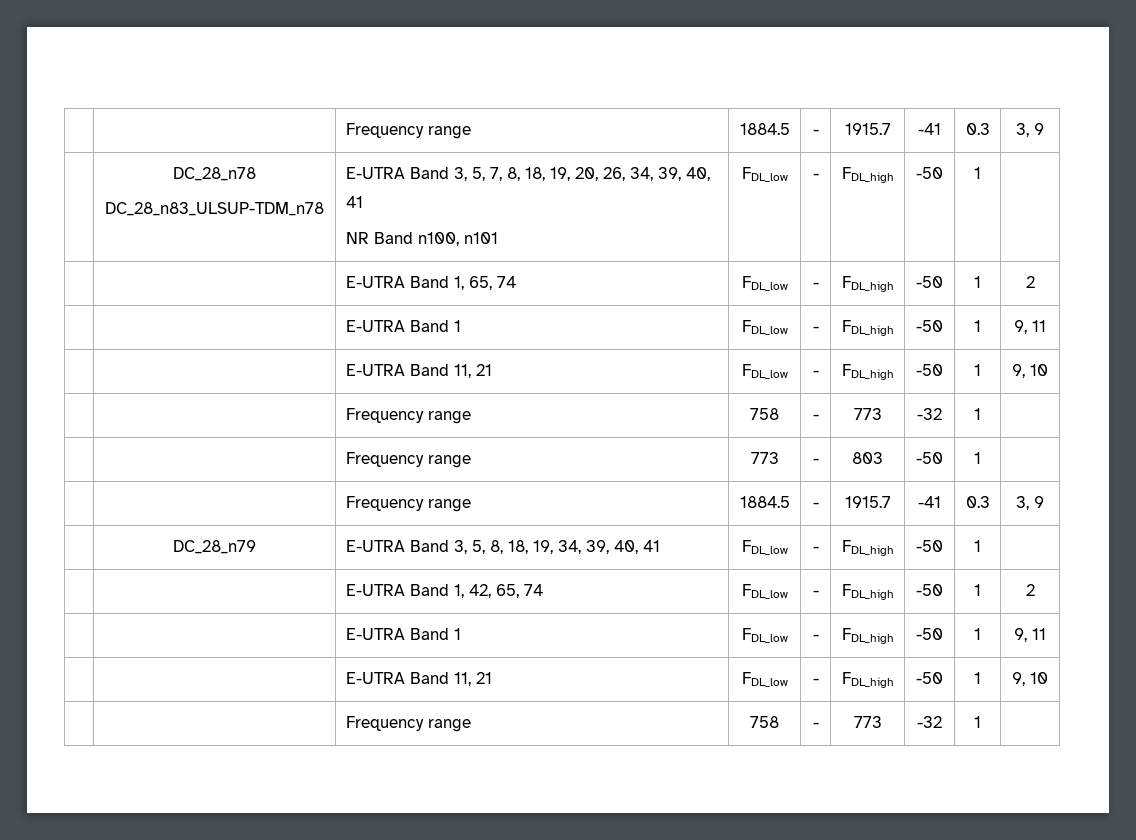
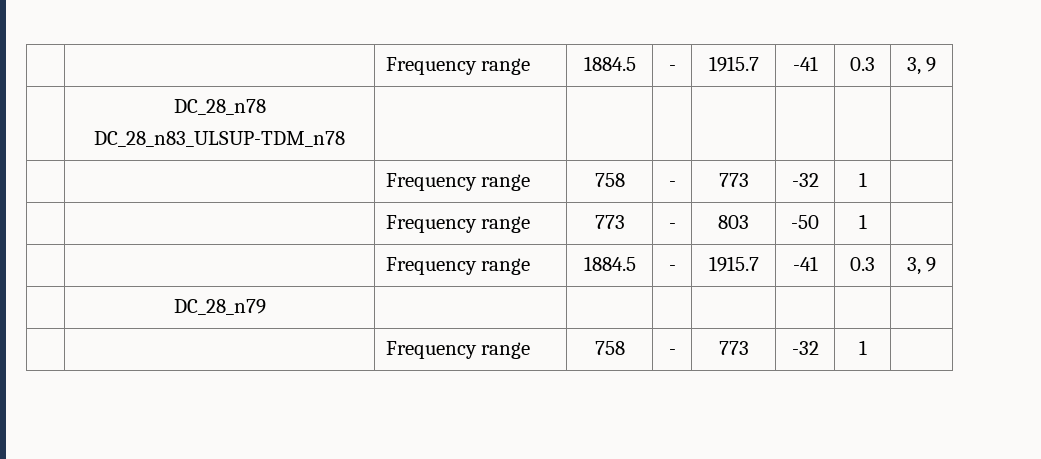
[345,167,710,181] [345,196,363,208] [345,232,498,246] [741,167,788,182] [812,173,819,179] [841,167,894,183] [916,167,943,179] [974,167,981,179] [345,276,516,290] [741,276,788,291] [812,282,819,288] [841,276,894,292] [916,276,943,288] [974,276,981,288] [1025,276,1035,288] [345,320,461,332] [741,320,788,335] [812,326,819,332] [841,320,894,336] [916,320,943,332] [974,320,981,332] [1014,320,1046,334] [345,364,492,378] [741,364,788,379] [812,370,819,376] [841,364,894,380] [916,364,943,376] [974,364,981,376] [1012,364,1048,378] E-UTRA Band 3, 5, 7, 8, 18, 19, 20, 26, 34, 39, 40, 41 // NR Band n100, n101 | FDL_low | - | FDL_high | -50 | 1 | // | | E-UTRA Band 1, 65, 74 | FDL_low | - | FDL_high | -50 | 1 | 2 // | | E-UTRA Band 1 | FDL_low | - | FDL_high | -50 | 1 | 9, 11 // | | E-UTRA Band 11, 21 | FDL_low | - | FDL_high | -50 | 1 | 9, 10 -> (345, 139) | | | | | |
[345,540,660,554] [741,540,788,555] [812,546,819,552] [841,540,894,556] [916,540,943,552] [974,540,981,552] [345,584,543,598] [741,584,788,599] [812,590,819,596] [841,584,894,600] [916,584,943,596] [974,584,981,596] [1025,584,1035,596] [345,628,461,640] [741,628,788,643] [812,634,819,640] [841,628,894,644] [916,628,943,640] [974,628,981,640] [1014,628,1046,642] [345,672,492,686] [741,672,788,687] [812,678,819,684] [841,672,894,688] [916,672,943,684] [974,672,981,684] [1012,672,1048,686] E-UTRA Band 3, 5, 8, 18, 19, 34, 39, 40, 41 | FDL_low | - | FDL_high | -50 | 1 | // | | E-UTRA Band 1, 42, 65, 74 | FDL_low | - | FDL_high | -50 | 1 | 2 // | | E-UTRA Band 1 | FDL_low | - | FDL_high | -50 | 1 | 9, 11 // | | E-UTRA Band 11, 21 | FDL_low | - | FDL_high | -50 | 1 | 9, 10 -> (266, 307) | | | | | |

